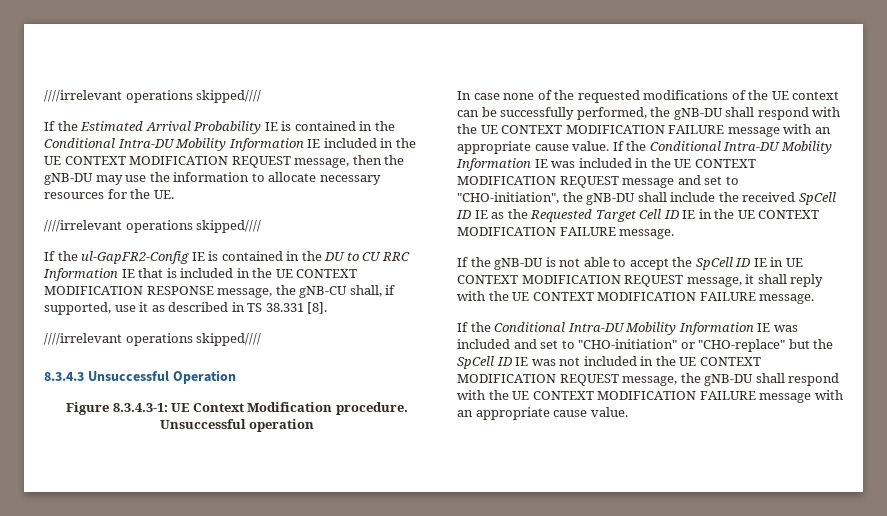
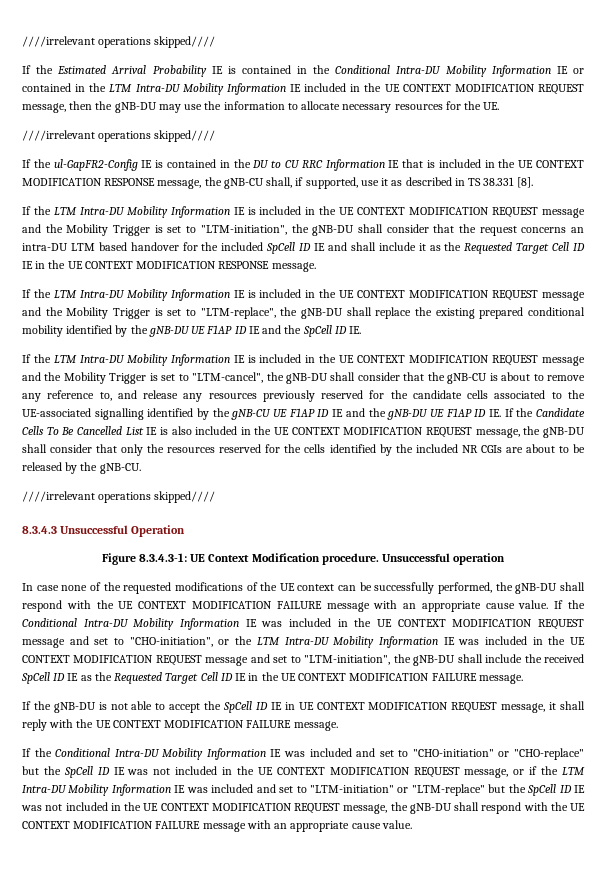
(321, 143) none -> [572,68,584,74] [22,83,301,95] or contained in the LTM Intra-DU Mobility Information IE
(328, 308) none -> [22,206,585,218] [22,224,584,236] [22,242,585,254] [22,260,316,272] [22,289,585,301] [22,307,586,319] [22,325,362,337] [22,354,585,366] [22,372,586,384] [22,390,585,402] [22,408,585,420] [22,426,585,438] [22,444,585,456] [22,462,141,474] // If the LTM Intra-DU Mobility Information IE is included in the UE CONTEXT MODIFICATION REQUEST message and the Mobility Trigger is set to "LTM-initiation", the gNB-DU shall consider that the request concerns an intra-DU LTM based handover for the included SpCell ID IE and shall include it as the Requested Target Cell ID IE in the UE CONTEXT MODIFICATION RESPONSE message. // If the LTM Intra-DU Mobility Information IE is included in the UE CONTEXT MODIFICATION REQUEST message and the Mobility Trigger is set to "LTM-replace", the gNB-DU shall replace the existing prepared conditional mobility identified by the gNB-DU UE F1AP ID IE and the SpCell ID IE. // If the LTM Intra-DU Mobility Information IE is included in the UE CONTEXT MODIFICATION REQUEST message and the Mobility Trigger is set to "LTM-cancel", the gNB-DU shall consider that the gNB-CU is about to remove any reference to, and release any resources previously reserved for the candidate cells associated to the UE-associated signalling identified by the gNB-CU UE F1AP ID IE and the gNB-DU UE F1AP ID IE. If the Candidate Cells To Be Cancelled List IE is also included in the UE CONTEXT MODIFICATION REQUEST message, the gNB-DU shall consider that only the resources reserved for the cells identified by the included NR CGIs are about to be released by the gNB-CU.
(559, 198) none -> [218,636,585,648] [22,654,391,666] or the LTM Intra-DU Mobility Information IE was included in the UE CONTEXT MODIFICATION REQUEST message and set to "LTM-initiation",
(678, 381) none -> [513,766,586,775] [22,784,585,796] [21,802,388,814] or if the LTM Intra-DU Mobility Information IE was included and set to "LTM-initiation" or "LTM-replace" but the SpCell ID IE was not included in the UE CONTEXT MODIFICATION REQUEST message,

